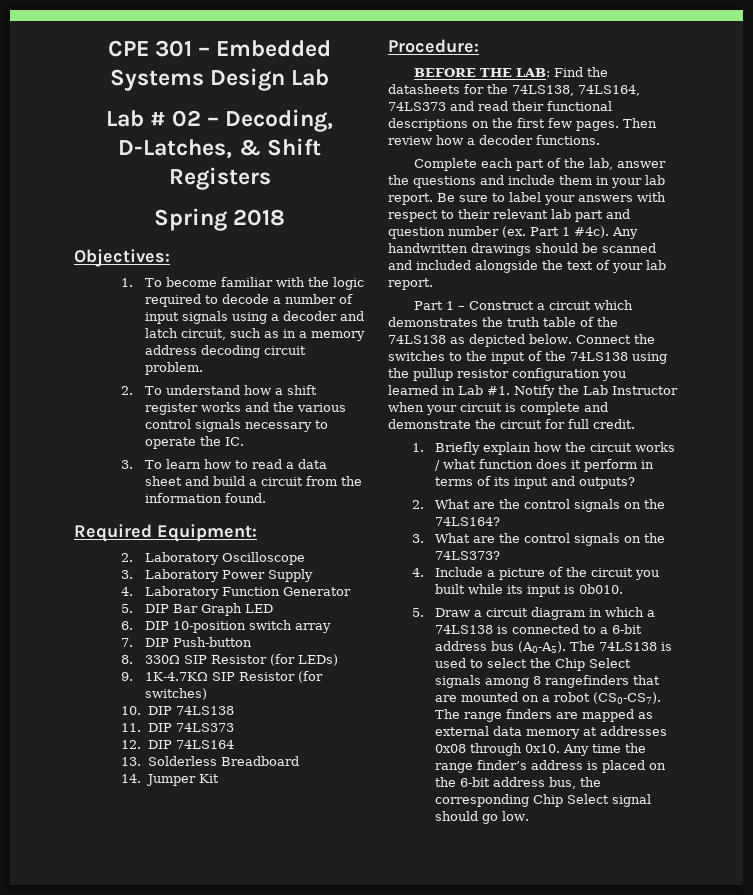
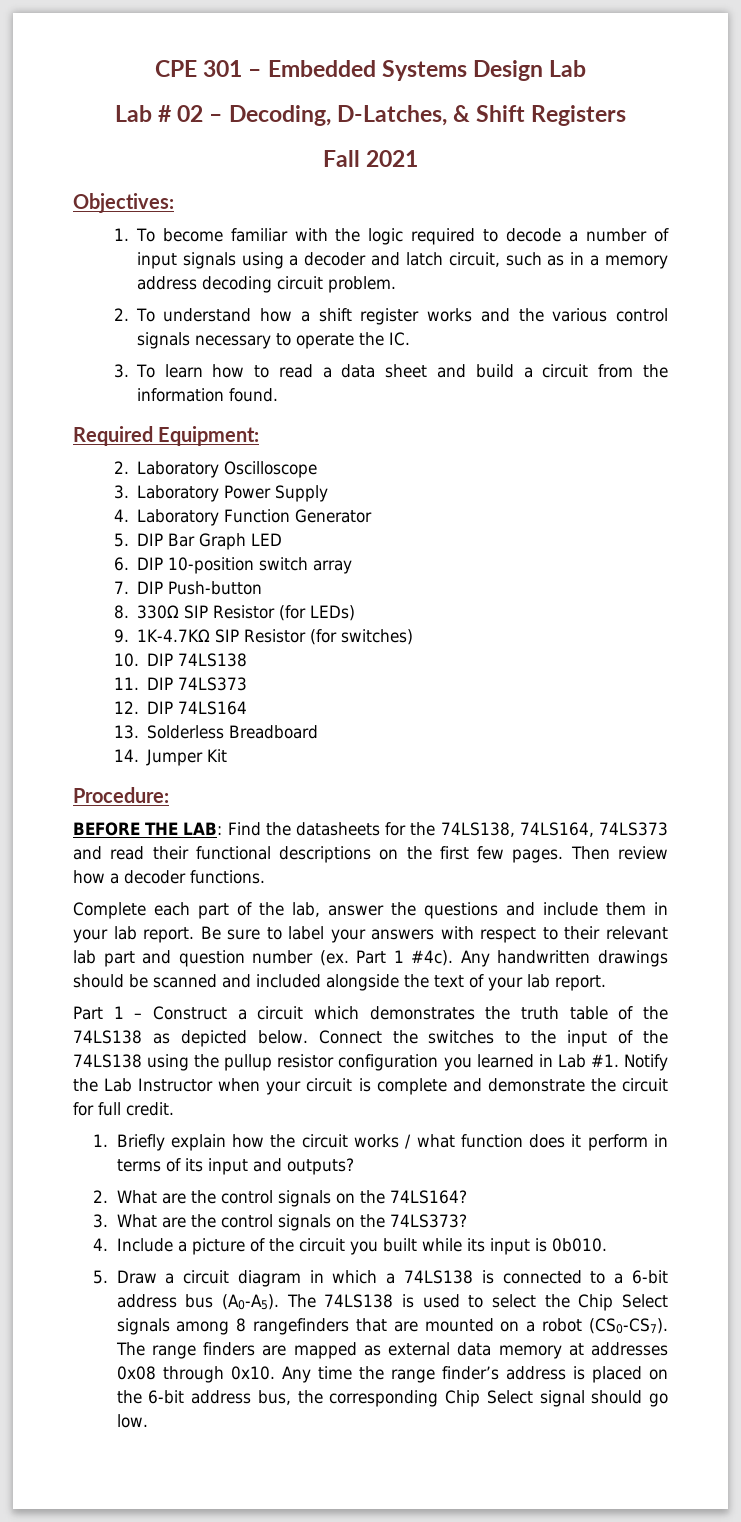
[153,208,286,231] Spring 2018 -> [322,150,419,167] Fall 2021

